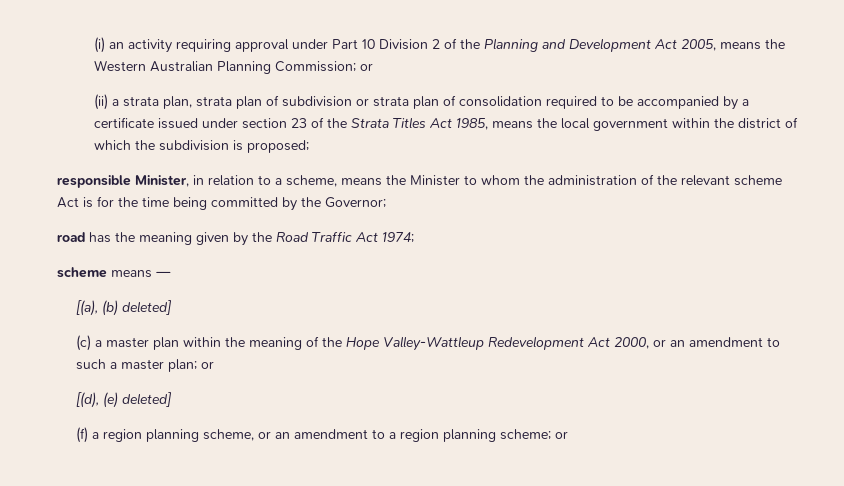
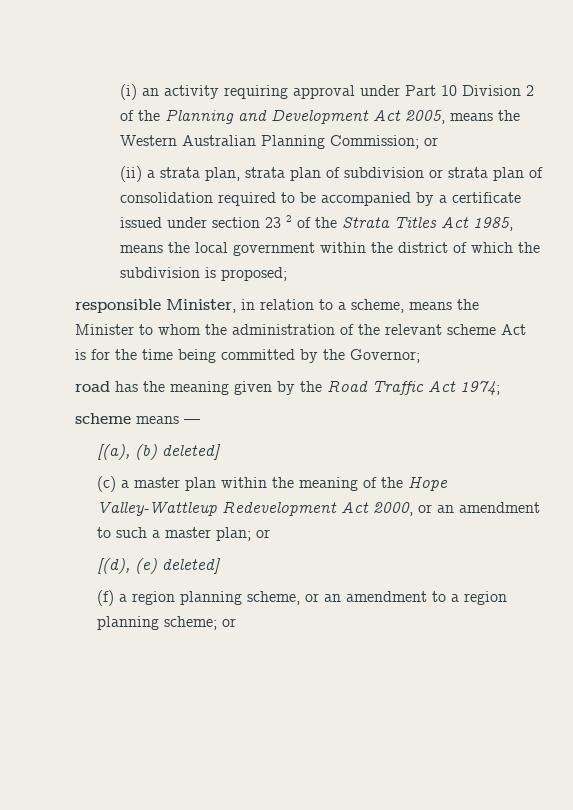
(308, 123) none -> [285,215,292,222] 2

